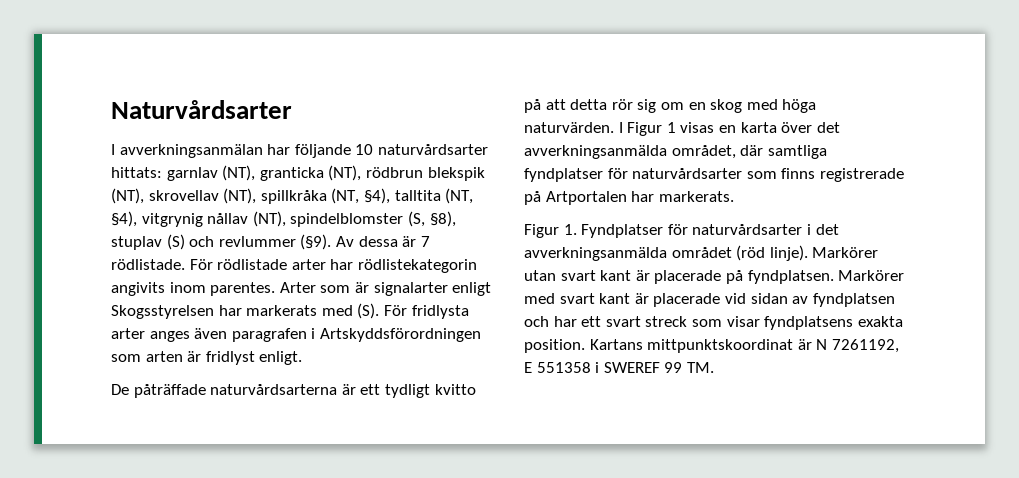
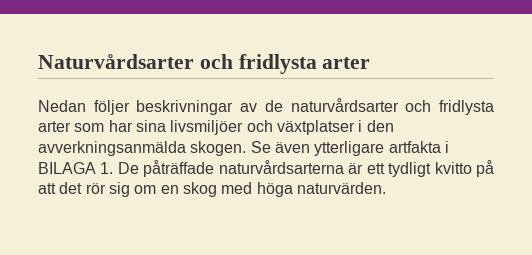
[111,144,488,158] [111,165,485,181] [111,188,474,204] [111,211,456,227] [111,234,430,250] [111,259,477,273] [111,282,492,296] [111,303,469,319] [111,328,481,342] [111,351,303,365] // I avverkningsanmälan har följande 10 naturvårdsarter hittats: garnlav (NT), granticka (NT), rödbrun blekspik (NT), skrovellav (NT), spillkråka (NT, §4), talltita (NT, §4), vitgrynig nållav (NT), spindelblomster (S, §8), stuplav (S) och revlummer (§9). Av dessa är 7 rödlistade. För rödlistade arter har rödlistekategorin angivits inom parentes. Arter som är signalarter enligt Skogsstyrelsen har markerats med (S). För fridlysta arter anges även paragrafen i Artskyddsförordningen som arten är fridlyst enligt. // -> [199,54,371,74] [38,98,495,115] [38,120,394,135] [38,141,449,156] [38,162,114,174] och fridlysta arter // Nedan följer beskrivningar av de naturvårdsarter och fridlysta arter som har sina livsmiljöer och växtplatser i den avverkningsanmälda skogen. Se även ytterligare artfakta i BILAGA 1.
[570,99,608,110] detta -> [59,182,83,194] det
[618,122,840,136] [524,145,827,159] [524,168,904,182] [524,191,734,205] [524,224,839,238] [524,245,879,261] [524,270,905,284] [524,293,895,307] [524,316,903,330] [524,339,899,353] [524,362,714,373] I Figur 1 visas en karta över det avverkningsanmälda området, där samtliga fyndplatser för naturvårdsarter som finns registrerade på Artportalen har markerats. // Figur 1. Fyndplatser för naturvårdsarter i det avverkningsanmälda området (röd linje). Markörer utan svart kant är placerade på fyndplatsen. Markörer med svart kant är placerade vid sidan av fyndplatsen och har ett svart streck som visar fyndplatsens exakta position. Kartans mittpunktskoordinat är N 7261192, E 551358 i SWEREF 99 TM. -> (386, 188) none

